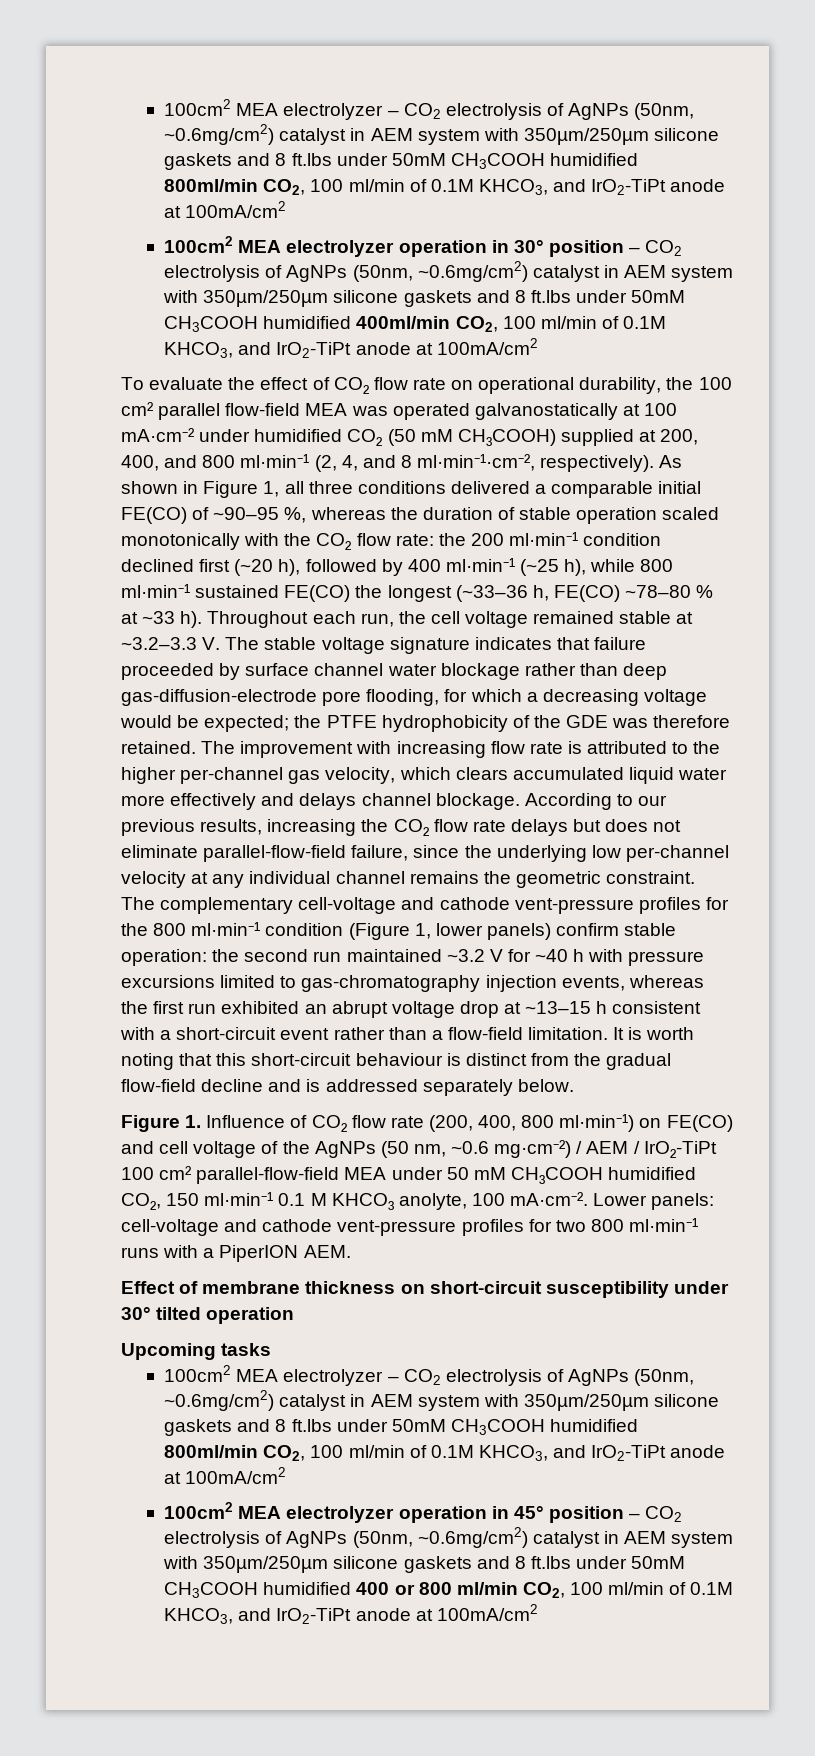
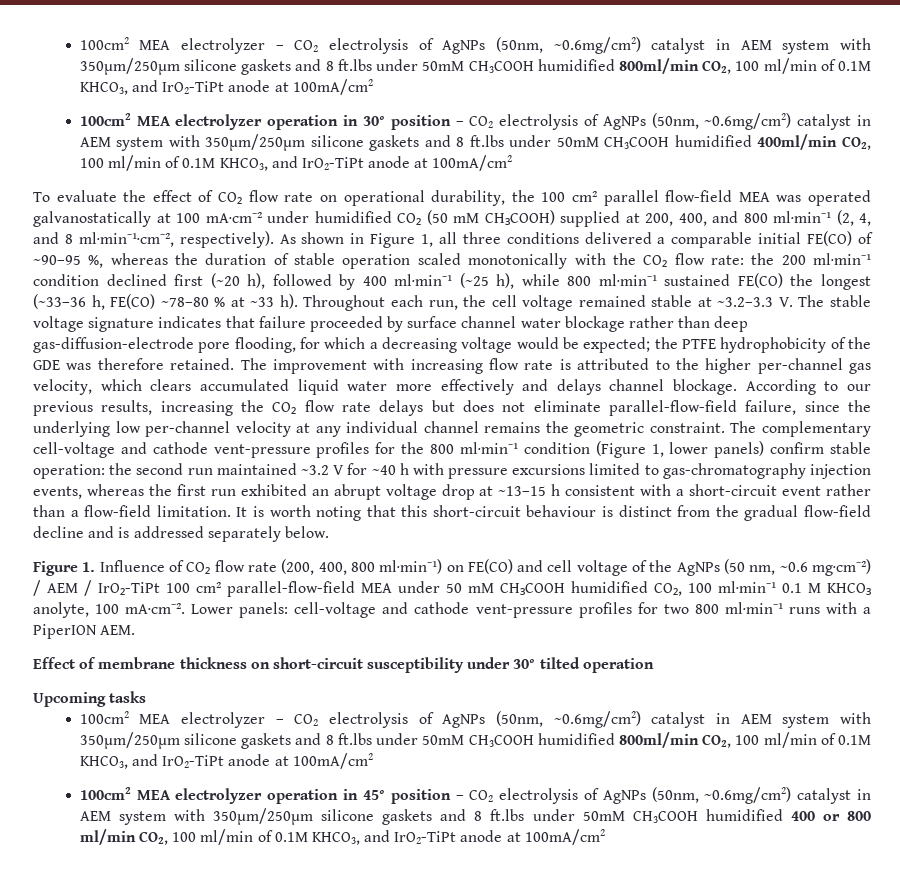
[166,1193,200,1206] 150 -> [688,583,712,593] 100

